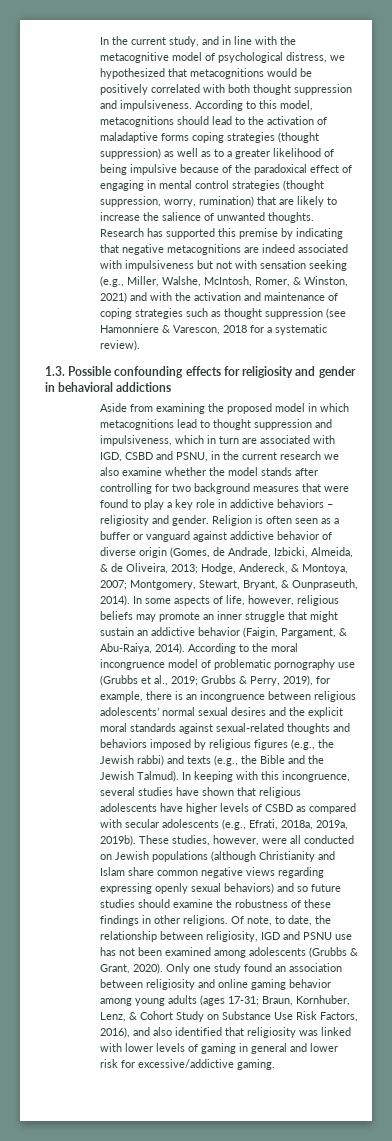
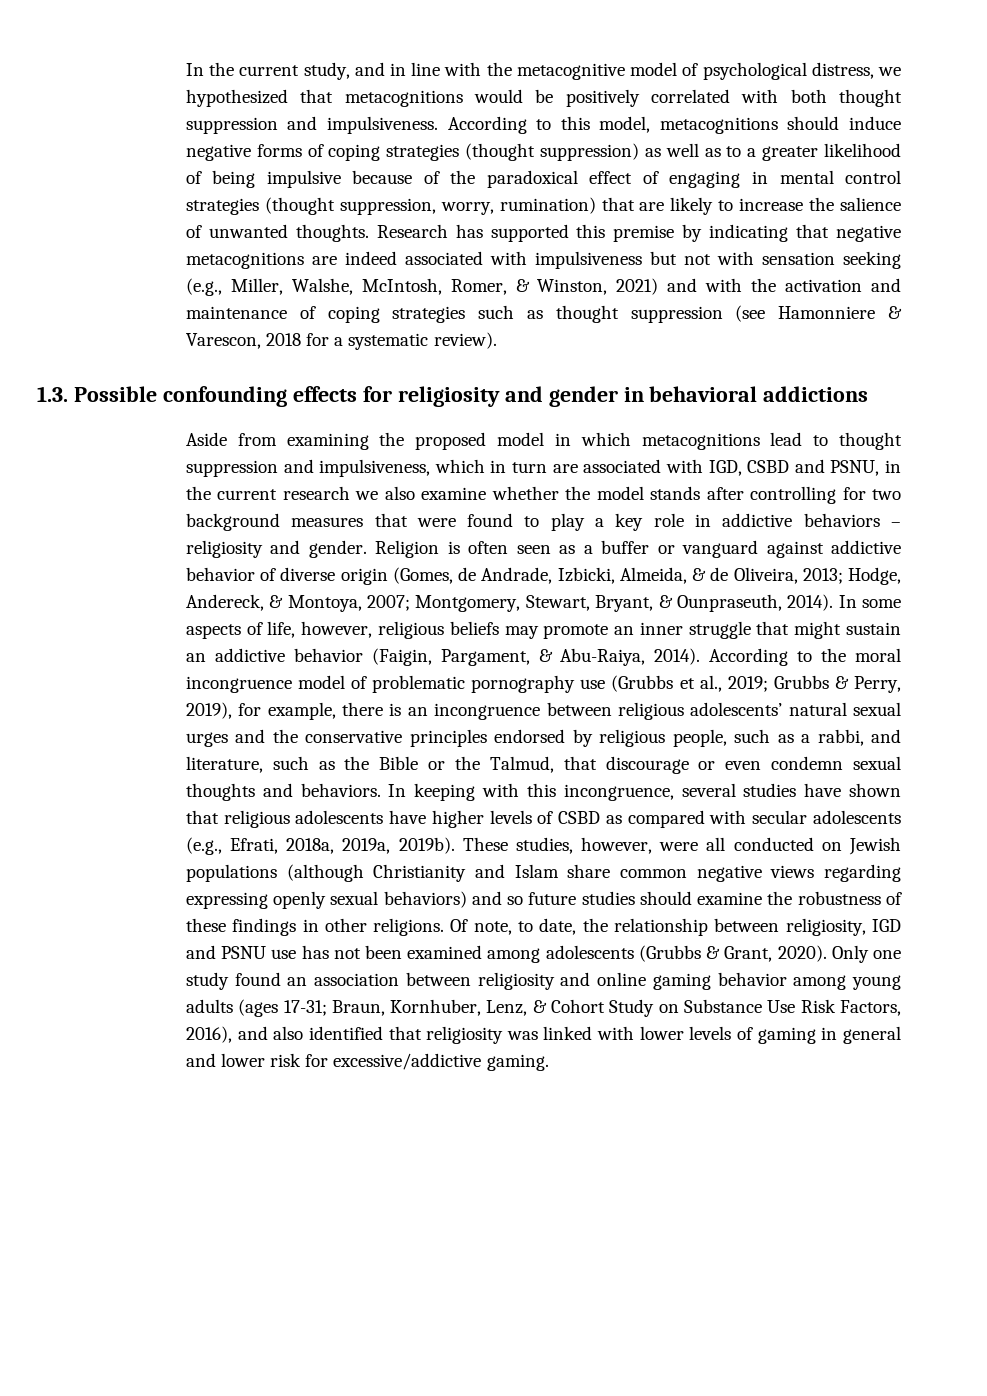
[211,116,327,125] [99,132,189,143] lead to the activation of maladaptive forms -> [849,116,902,130] [185,144,324,161] induce negative forms of
[161,707,343,718] [99,723,350,734] [99,739,334,750] [99,755,324,766] [99,771,179,782] normal sexual desires and the explicit moral standards against sexual-related thoughts and behaviors imposed by religious figures (e.g., the Jewish rabbi) and texts (e.g., the Bible and the Jewish Talmud). -> [788,702,901,716] [185,729,902,747] [185,756,901,774] [185,783,381,801] natural sexual urges and the conservative principles endorsed by religious people, such as a rabbi, and literature, such as the Bible or the Talmud, that discourage or even condemn sexual thoughts and behaviors.

